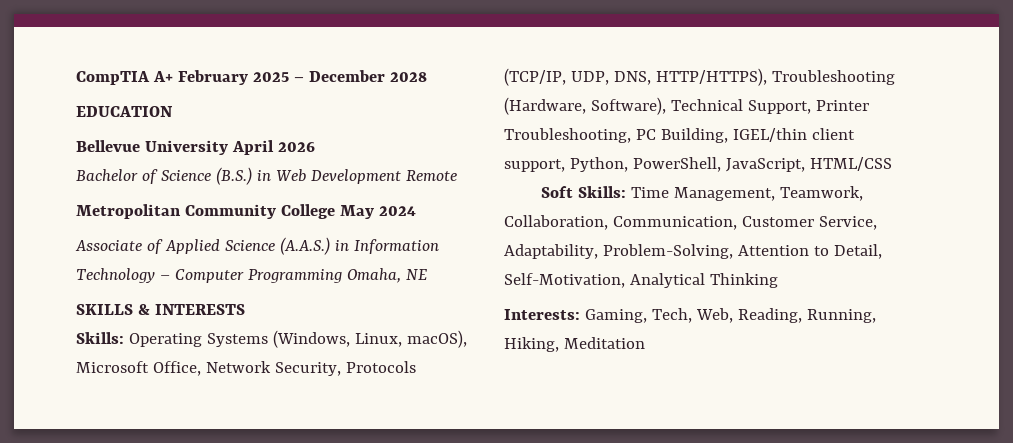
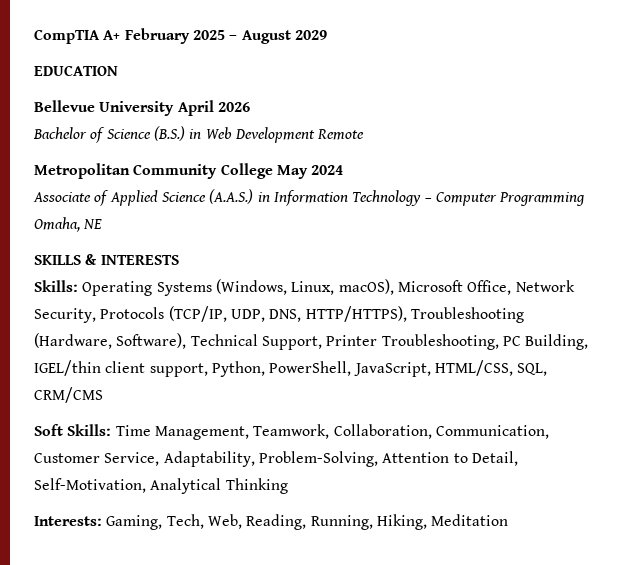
[308,70,427,82] December 2028 -> [241,30,327,44] August 2029
[809,157,892,171] HTML/CSS -> [434,360,548,376] [34,387,103,403] HTML/CSS, SQL, CRM/CMS

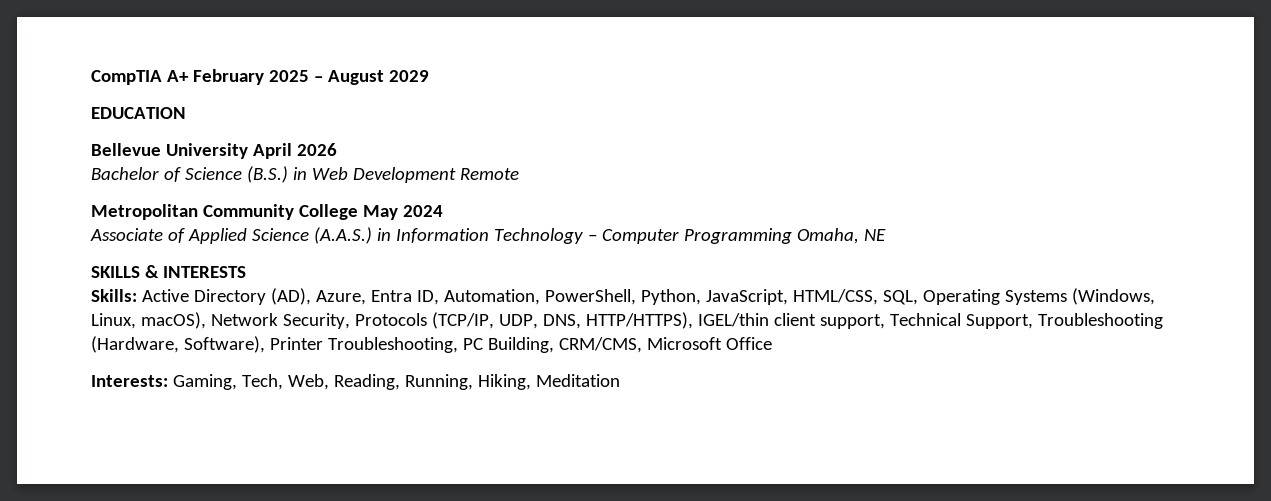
(78, 286) none -> [141,288,918,305] Active Directory (AD), Azure, Entra ID, Automation, PowerShell, Python, JavaScript, HTML/CSS, SQL,
[397,280,512,295] Microsoft Office, -> (206, 320) none
(407, 314) none -> [697,313,1033,329] IGEL/thin client support, Technical Support,
[190,334,322,350] Technical Support, -> (265, 344) none
[34,360,548,377] [34,387,103,403] [34,424,549,440] [34,451,518,467] [34,478,288,494] IGEL/thin client support, Python, PowerShell, JavaScript, HTML/CSS, SQL, CRM/CMS // Soft Skills: Time Management, Teamwork, Collaboration, Communication, Customer Service, Adaptability, Problem-Solving, Attention to Detail, Self-Motivation, Analytical Thinking -> [558,337,772,353] CRM/CMS, Microsoft Office

